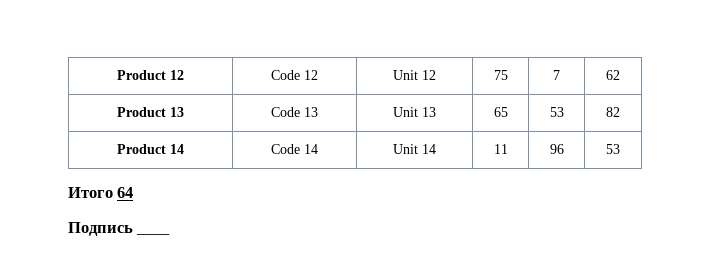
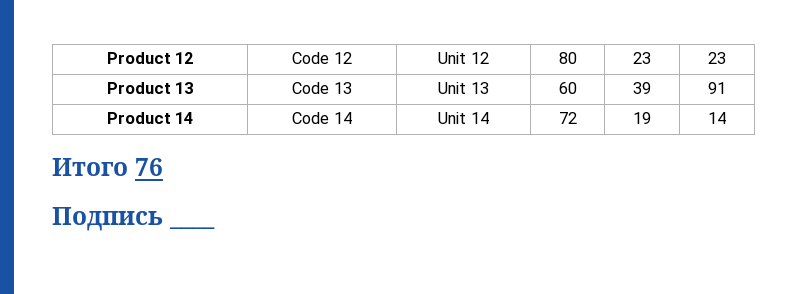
[493,70,508,80] [553,70,560,80] [606,70,620,80] 75 | 7 | 62 -> [558,52,577,64] [633,52,651,64] [708,52,726,64] 80 | 23 | 23
[493,107,508,117] [549,107,564,117] [606,107,620,117] 65 | 53 | 82 -> [558,82,577,94] [633,82,651,94] [708,82,726,94] 60 | 39 | 91
[493,144,508,154] [549,144,564,154] [606,144,620,154] 11 | 96 | 53 -> [558,112,577,124] [633,112,651,124] [708,112,726,124] 72 | 19 | 14
[117,187,134,198] 64 -> [134,158,163,176] 76

